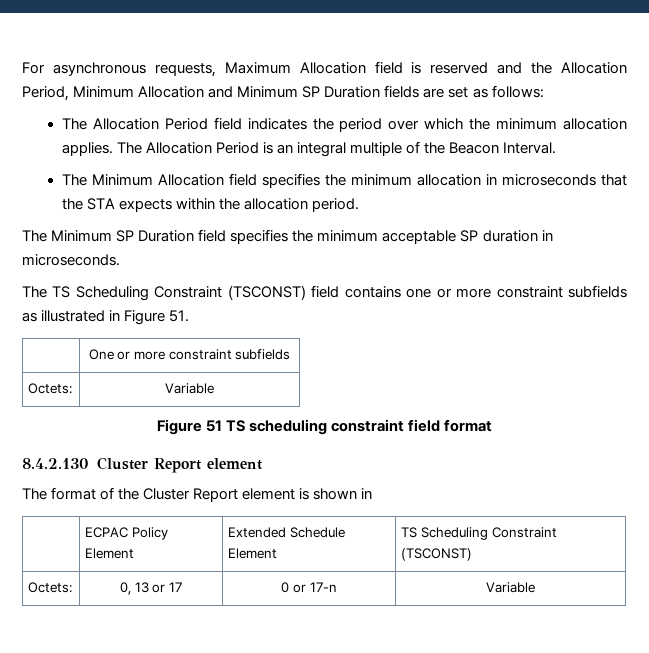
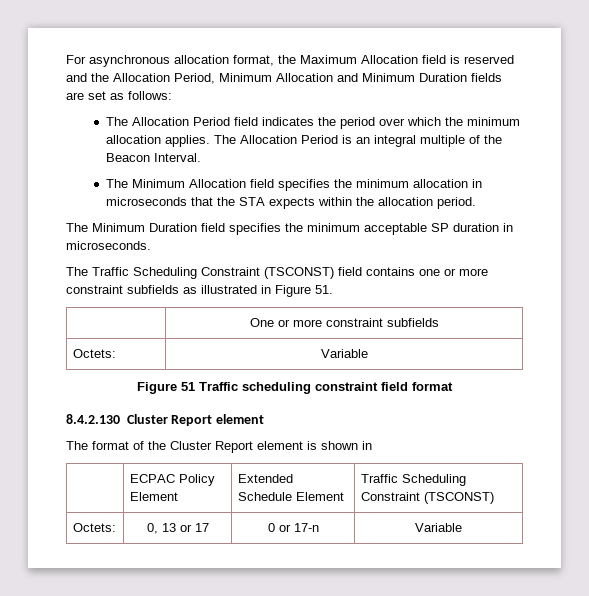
[154,63,216,77] requests, -> [174,55,296,66] allocation format, the
[302,86,321,98] SP -> (415, 77) none
[116,230,135,242] SP -> (145, 227) none
[52,286,71,298] TS -> [92,267,129,276] Traffic
[225,420,245,432] TS -> [199,382,238,391] Traffic
[401,527,418,538] TS -> [360,474,398,483] Traffic

